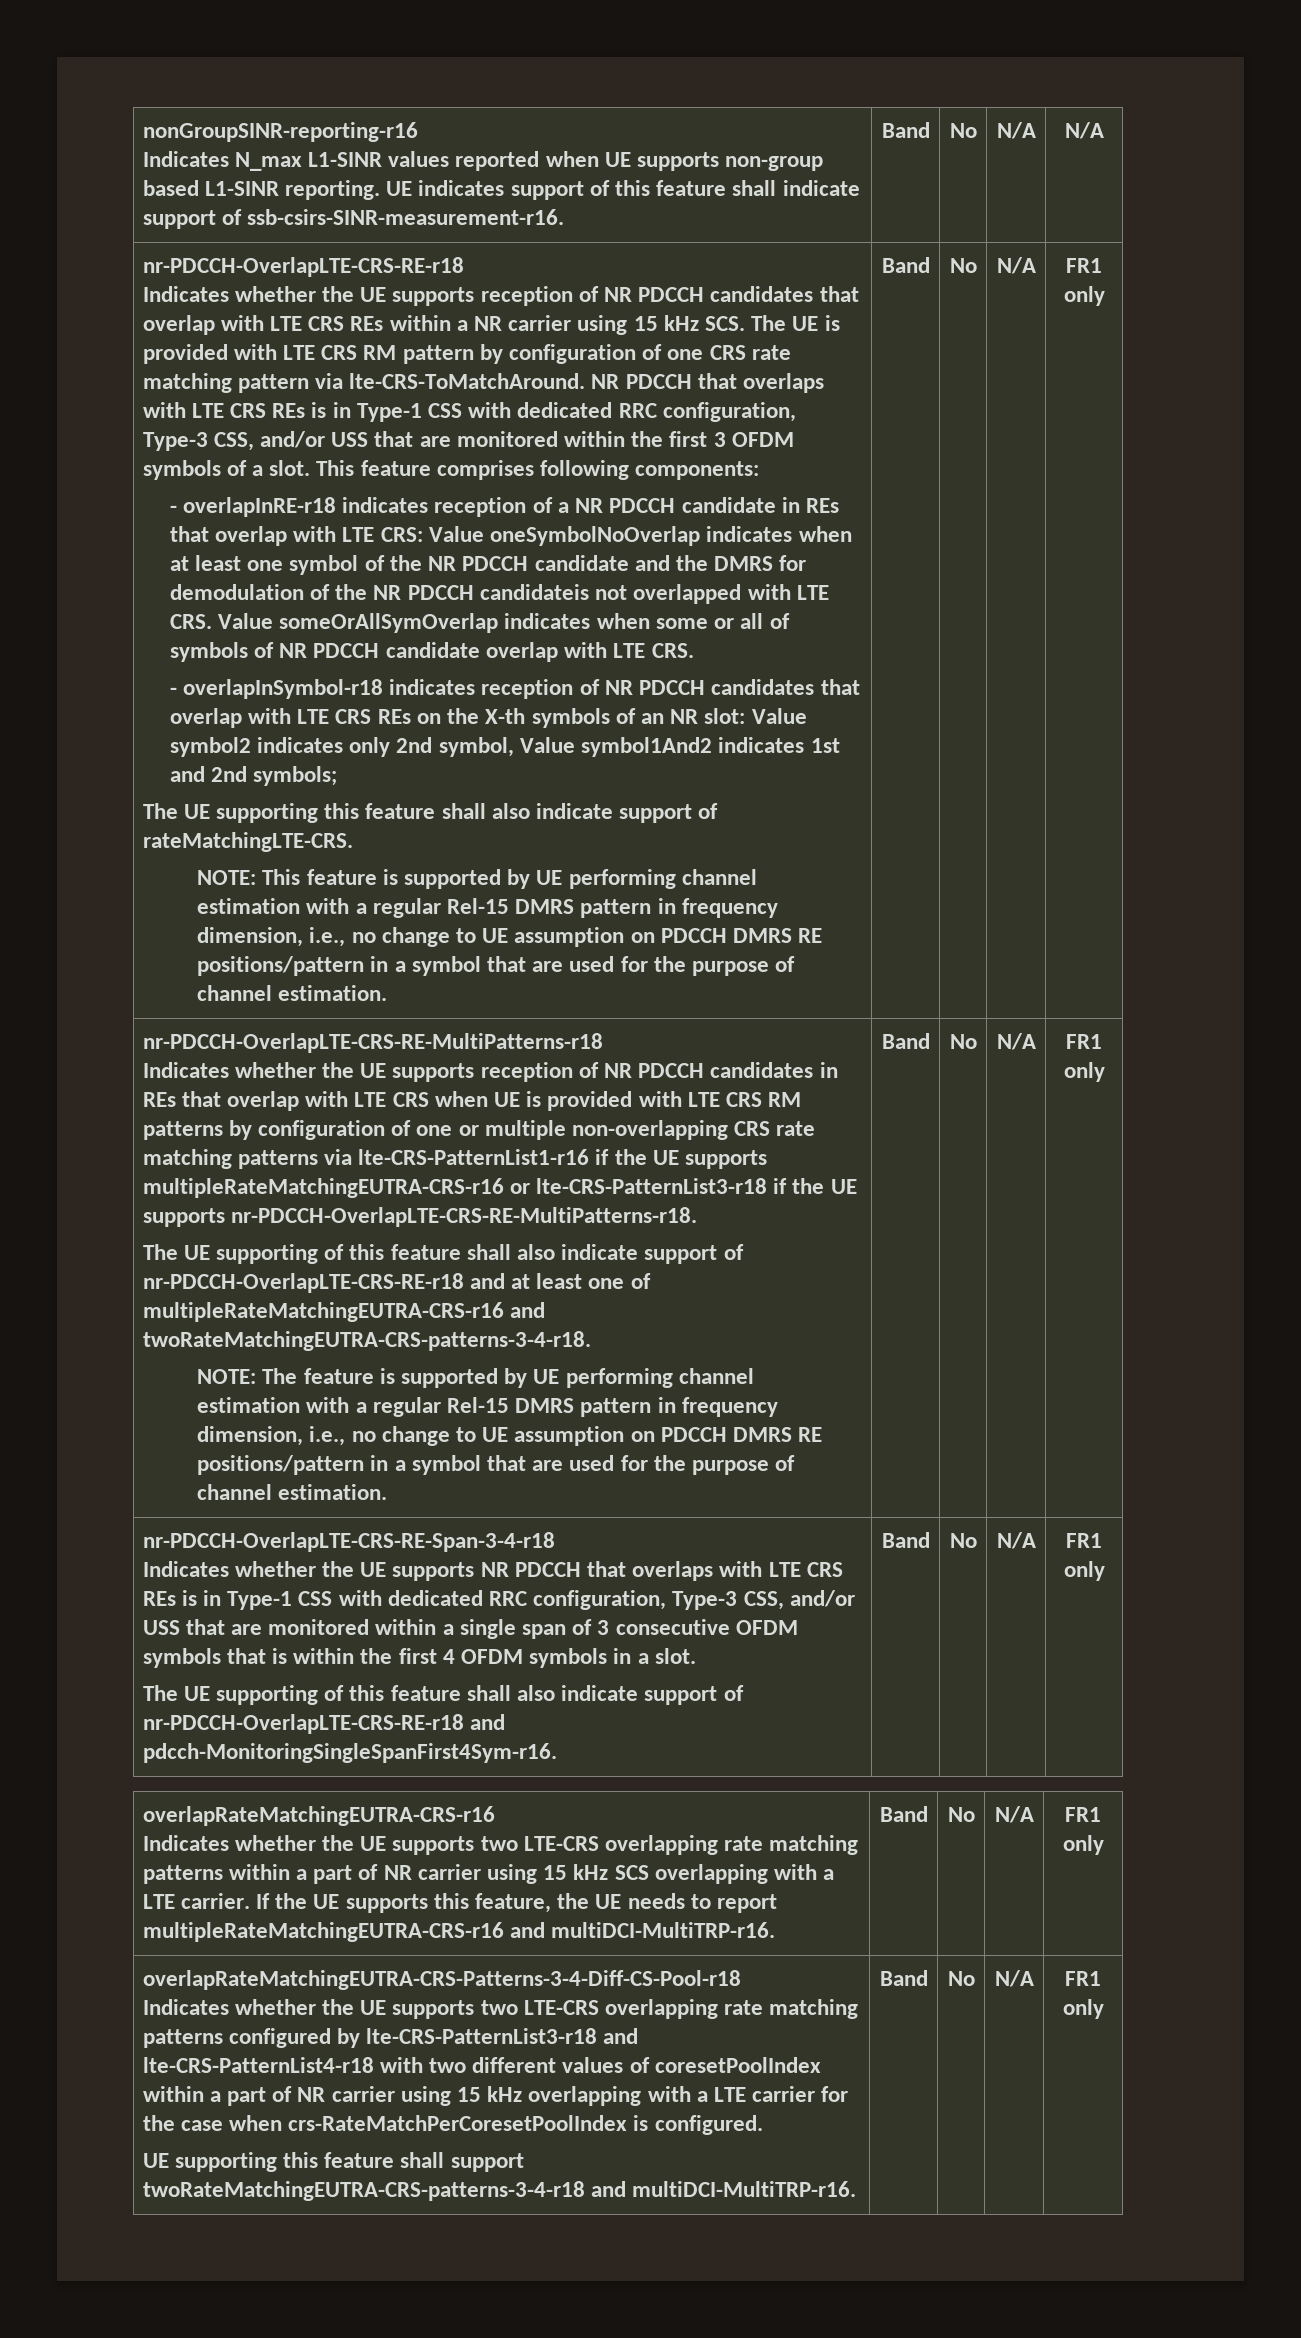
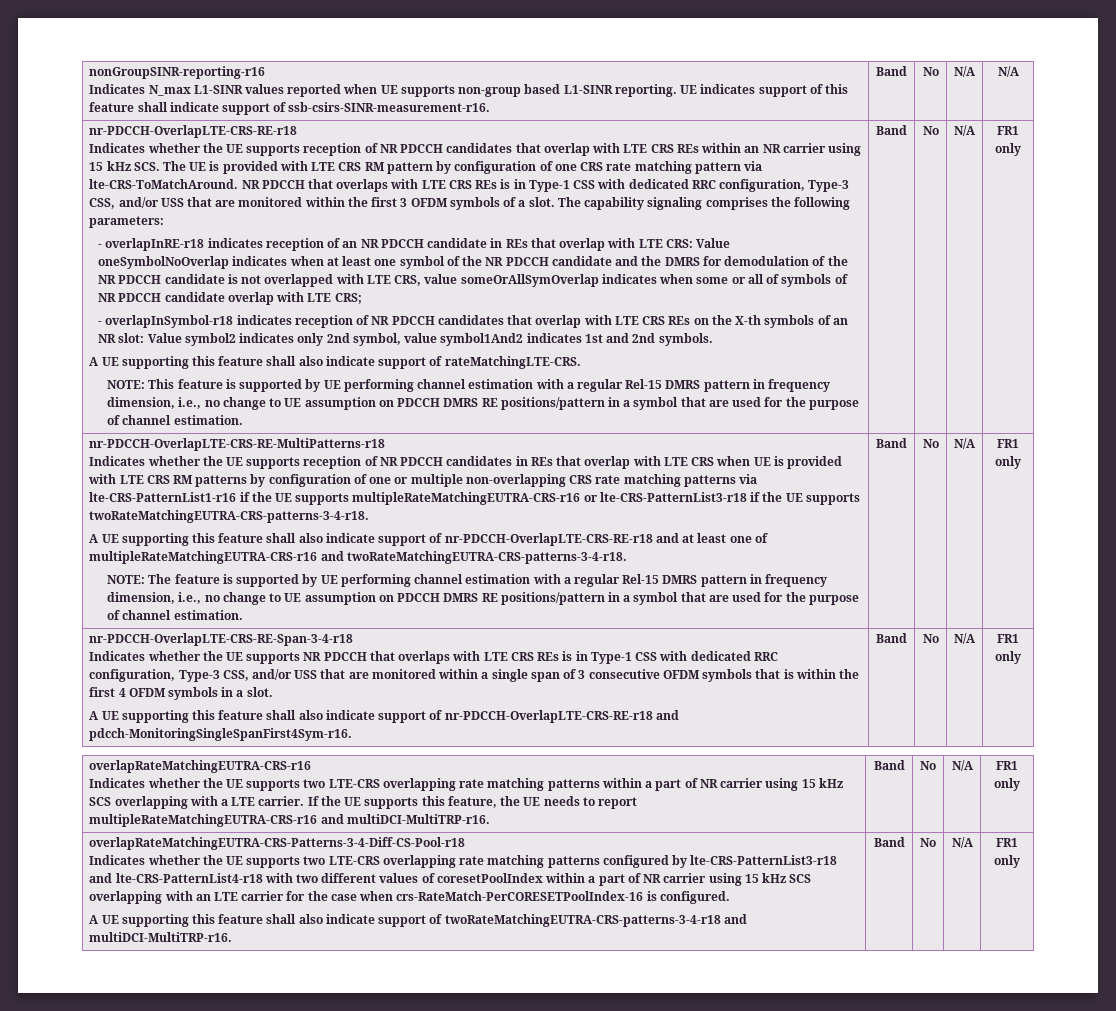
[456,320,468,331] a -> [744,146,760,153] an
[316,460,760,480] This feature comprises following components: -> [557,197,851,210] [89,216,165,228] The capability signaling comprises the following parameters:
[557,502,569,513] a -> [342,241,358,248] an
[479,584,589,600] candidateis -> [164,274,238,284] candidate is
[169,613,274,629] CRS. Value -> [394,274,458,286] CRS, value
[651,643,694,658] CRS. -> [334,293,362,304] CRS;
[519,737,575,753] Value -> [404,333,438,343] value
[253,766,338,786] [142,803,178,819] symbols; // The -> [658,333,713,346] [89,357,100,366] symbols. // A
[230,1207,697,1227] [142,1244,345,1264] nr-PDCCH-OverlapLTE-CRS-RE-MultiPatterns-r18. // The UE supporting of -> [89,510,370,523] [89,533,189,546] twoRateMatchingEUTRA-CRS-patterns-3-4-r18. // A UE supporting
[142,1685,345,1705] The UE supporting of -> [89,710,189,723] A UE supporting
[528,2086,708,2106] overlapping with a -> [789,874,812,883] [89,891,211,904] SCS overlapping with an
[288,2115,628,2131] crs-RateMatchPerCoresetPoolIndex -> [396,891,644,901] crs-RateMatch-PerCORESETPoolIndex-16
[142,2152,524,2172] UE supporting this feature shall support -> [89,914,443,927] A UE supporting this feature shall also indicate support of

